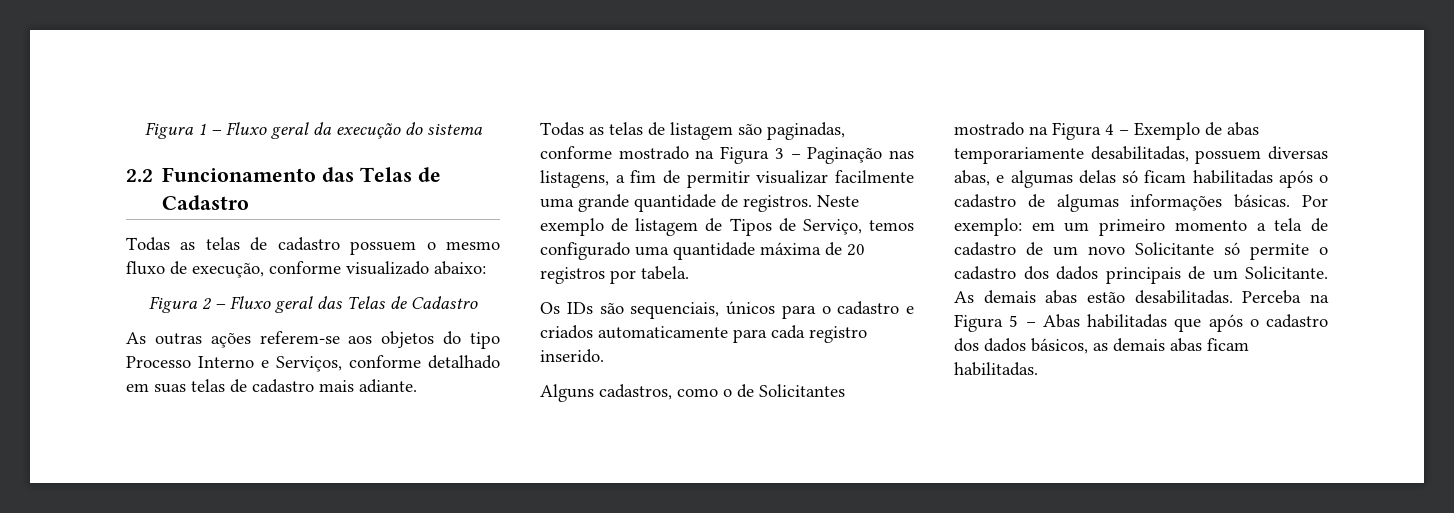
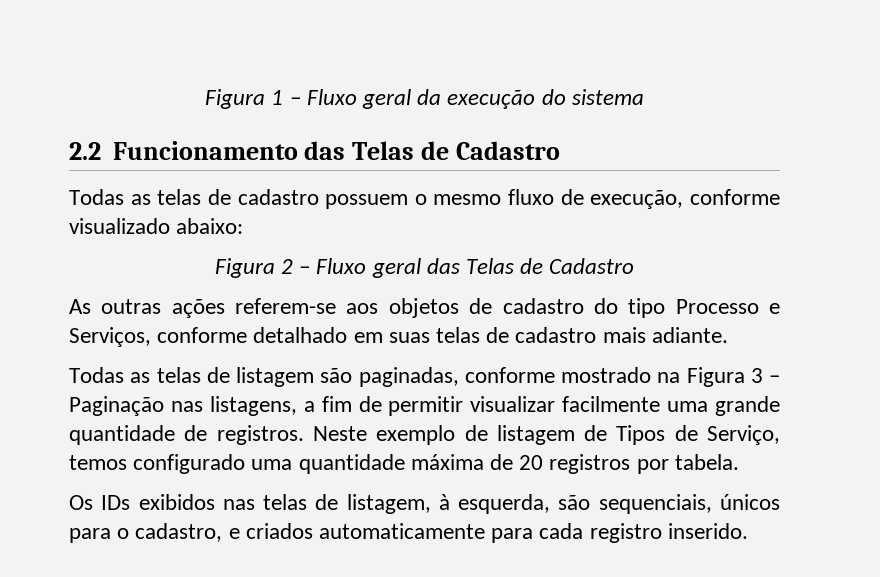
(435, 339) none -> [469,298,584,314] de cadastro
[198,356,254,368] Interno -> (759, 306) none
(593, 308) none -> [138,494,551,514] exibidos nas telas de listagem, à esquerda,
[837,301,900,315] cadastro -> [135,523,223,542] cadastro,
[540,384,845,402] [954,122,1259,140] [954,146,1328,164] [954,170,1328,188] [954,194,1328,212] [954,218,1328,236] [954,242,1328,260] [954,266,1328,284] [954,290,1329,304] [954,314,1328,332] [954,338,1249,354] [954,362,1038,376] // Alguns cadastros, como o de Solicitantes mostrado na Figura 4 – Exemplo de abas temporariamente desabilitadas, possuem diversas abas, e algumas delas só ficam habilitadas após o cadastro de algumas informações básicas. Por exemplo: em um primeiro momento a tela de cadastro de um novo Solicitante só permite o cadastro dos dados principais de um Solicitante. As demais abas estão desabilitadas. Perceba na Figura 5 – Abas habilitadas que após o cadastro dos dados básicos, as demais abas ficam habilitadas. -> (748, 531) none

